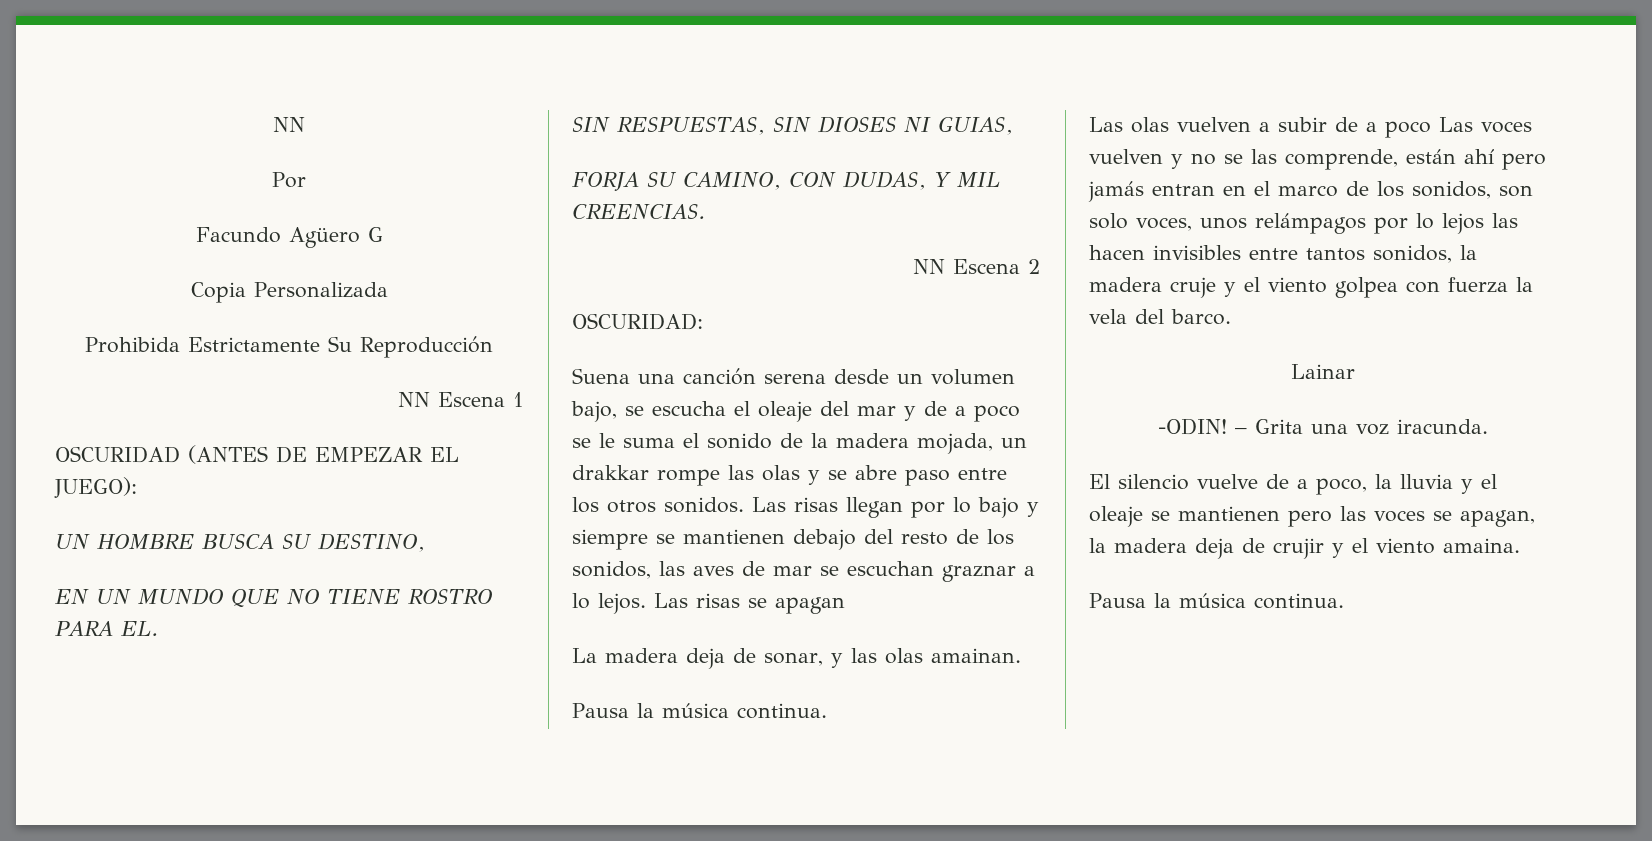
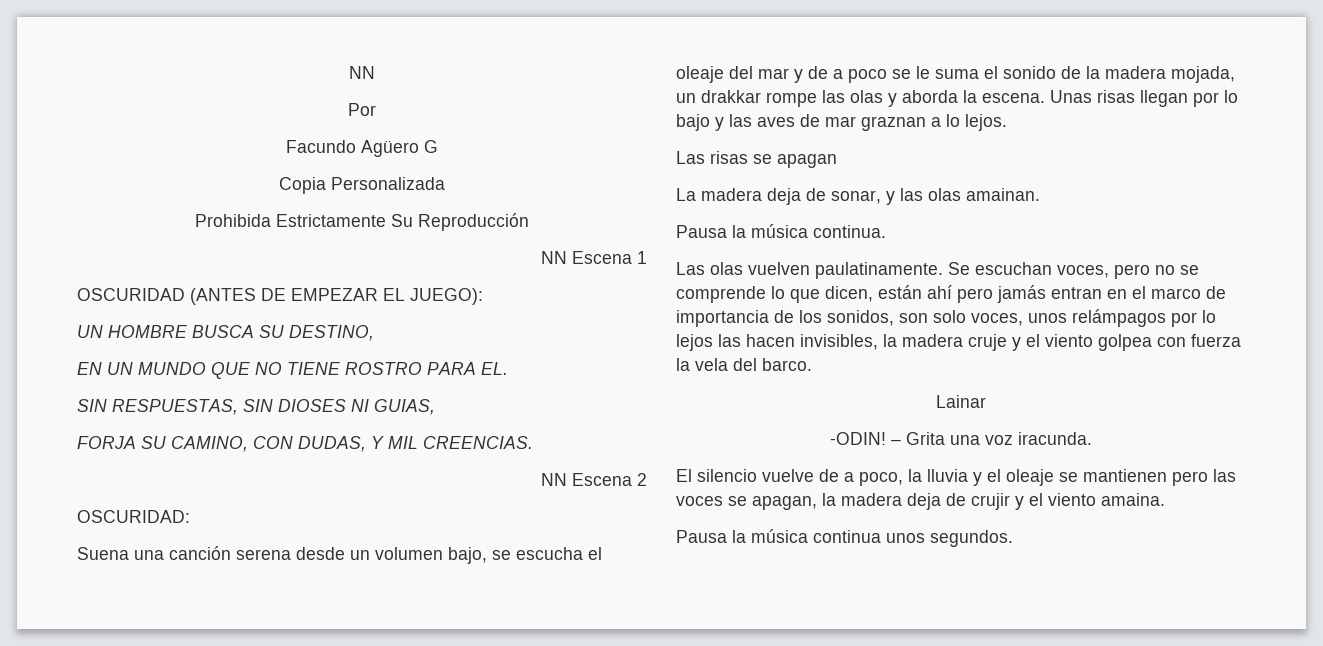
[828,465,1007,486] [572,497,786,513] se abre paso entre los otros sonidos. Las -> [902,90,1092,103] aborda la escena. Unas
[572,529,1014,550] [572,561,651,579] siempre se mantienen debajo del resto de los sonidos, -> (724, 124) none
[820,561,1016,582] se escuchan graznar -> [861,116,926,131] graznan
(646, 603) none -> (1007, 122) //
[1259,117,1532,138] [1089,149,1398,170] a subir de a poco Las voces vuelven y no se las comprende, -> [815,262,1199,279] [676,286,873,303] paulatinamente. Se escuchan voces, pero no se comprende lo que dicen,
(1369, 188) none -> [676,310,794,327] importancia de
[1153,245,1452,263] invisibles entre tantos sonidos, -> [800,334,878,350] invisibles,
[1253,593,1344,609] continua. -> [813,530,1013,547] continua unos segundos.

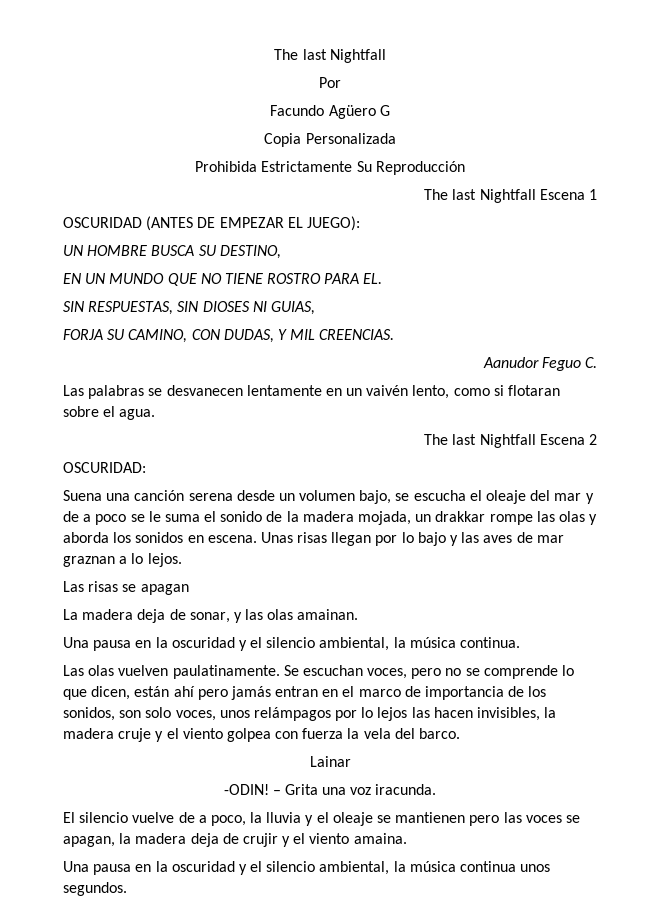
[349,66,375,79] NN -> [274,49,386,63] The last Nightfall
[541,251,567,264] NN -> [424,189,536,203] The last Nightfall
[541,473,567,486] NN -> [482,357,597,371] [63,385,561,399] [63,406,156,420] [424,434,536,448] Aanudor Feguo C. // Las palabras se desvanecen lentamente en un vaivén lento, como si flotaran sobre el agua. // The last Nightfall
[963,90,977,103] la -> [113,532,204,543] los sonidos en
[676,225,727,238] Pausa -> [63,637,390,651] Una pausa en la oscuridad y el silencio ambiental,
[676,530,727,543] Pausa -> [63,861,390,875] Una pausa en la oscuridad y el silencio ambiental,

